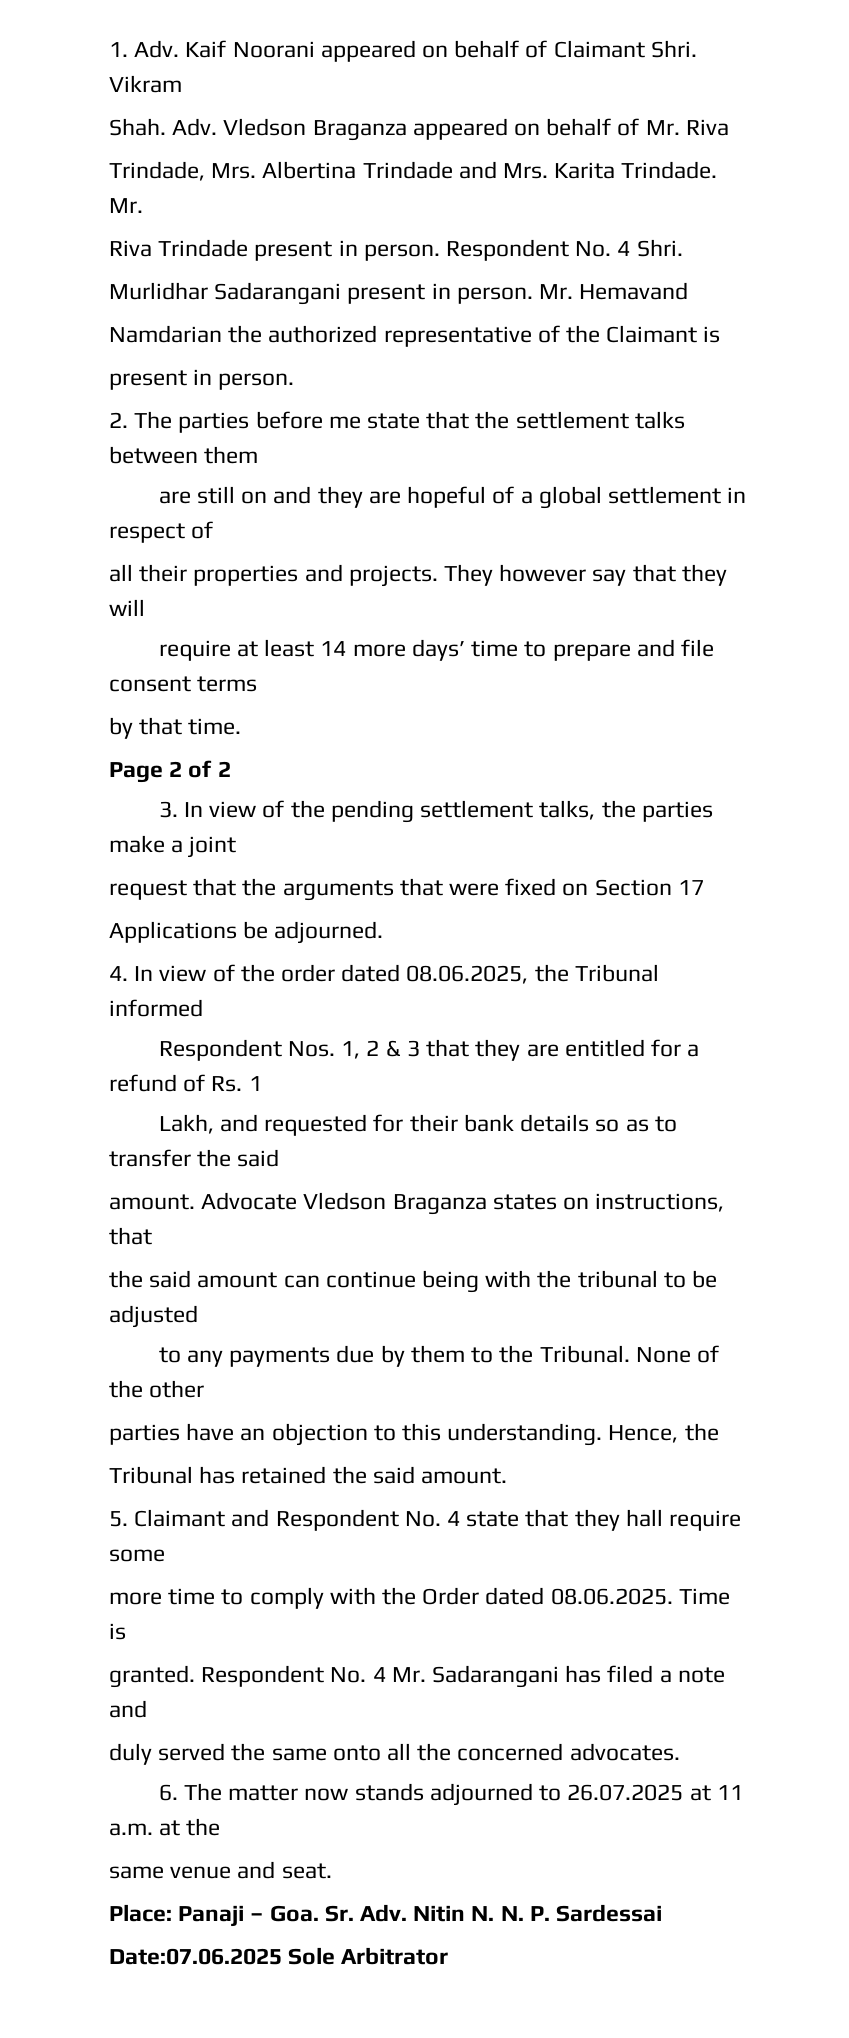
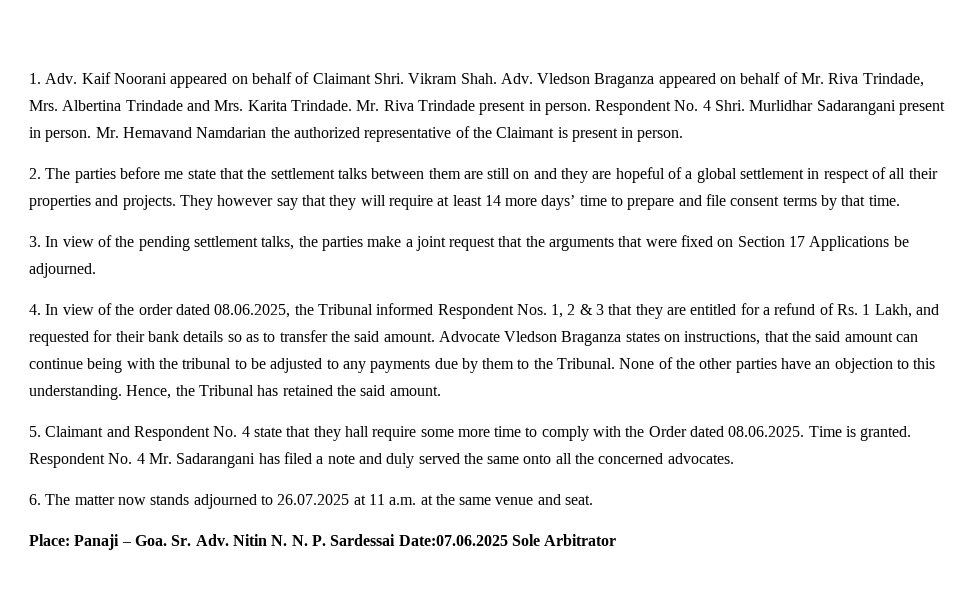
(182, 84) // -> (458, 78) none
(729, 127) // -> (859, 78) none
(143, 205) // -> (380, 105) none
(683, 248) // -> (746, 105) none
(689, 291) // -> (192, 132) none
(721, 334) // -> (568, 132) none
(259, 455) // -> (461, 173) none
(214, 530) // -> (887, 173) none
(145, 607) // -> (386, 200) none
(258, 684) // -> (817, 201) none
[109,760,231,783] // Page 2 of 2 -> (900, 200) none
(237, 847) // -> (446, 243) none
(704, 887) // -> (806, 241) none
(203, 1008) // -> (434, 309) none
(262, 1083) // -> (871, 309) none
(280, 1158) // -> (380, 336) none
(152, 1236) // -> (789, 336) none
(198, 1316) // -> (323, 365) none
(205, 1389) // -> (733, 363) none
(719, 1432) // -> (195, 390) none
(165, 1555) // -> (454, 433) none
(126, 1631) // -> (857, 431) none
(147, 1709) // -> (382, 458) none
(221, 1827) // -> (455, 499) none
(663, 1913) // -> (396, 540) none

